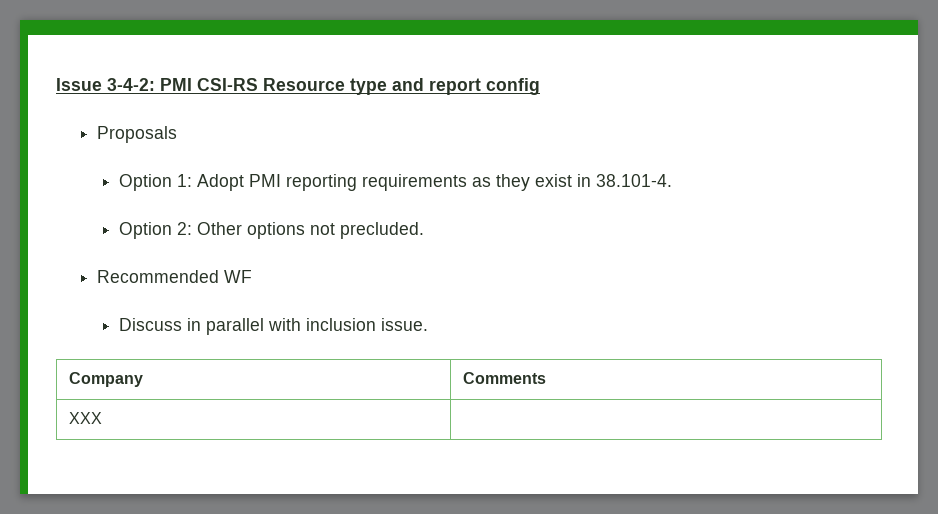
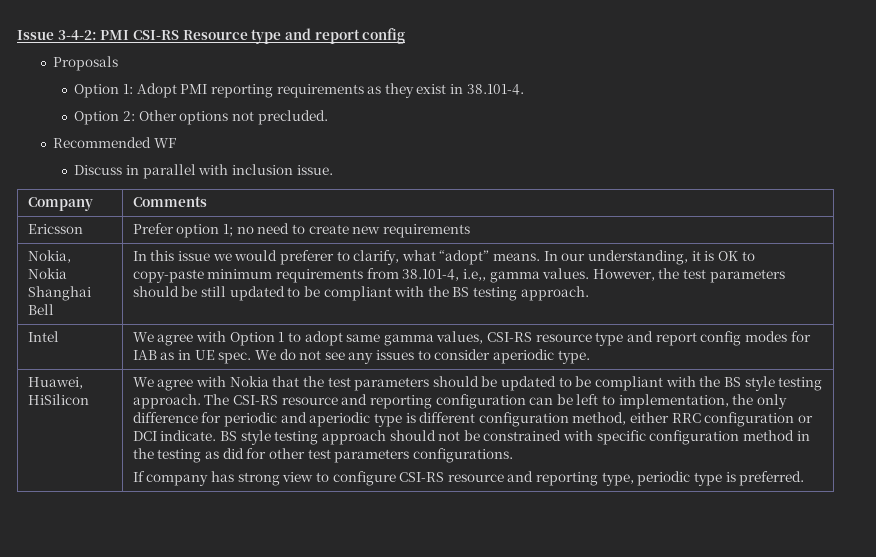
[69,412,103,424] XXX | -> [27,224,83,234] [132,223,470,238] [27,250,71,263] [27,268,67,279] [27,286,91,301] [27,304,54,315] [132,250,755,265] [132,268,785,283] [132,286,589,301] [27,331,59,342] [132,331,811,346] [132,349,590,364] [27,377,83,389] [27,394,89,405] [132,376,823,391] [132,394,788,409] [132,412,814,427] [132,430,810,445] [132,448,513,463] [132,471,805,486] Ericsson | Prefer option 1; no need to create new requirements // Nokia, Nokia Shanghai Bell | In this issue we would preferer to clarify, what “adopt” means. In our understanding, it is OK to copy-paste minimum requirements from 38.101-4, i.e,, gamma values. However, the test parameters should be still updated to be compliant with the BS testing approach. // Intel | We agree with Option 1 to adopt same gamma values, CSI-RS resource type and report config modes for IAB as in UE spec. We do not see any issues to consider aperiodic type. // Huawei, HiSilicon | We agree with Nokia that the test parameters should be updated to be compliant with the BS style testing approach. The CSI-RS resource and reporting configuration can be left to implementation, the only difference for periodic and aperiodic type is different configuration method, either RRC configuration or DCI indicate. BS style testing approach should not be constrained with specific configuration method in the testing as did for other test parameters configurations. // If company has strong view to configure CSI-RS resource and reporting type, periodic type is preferred.

